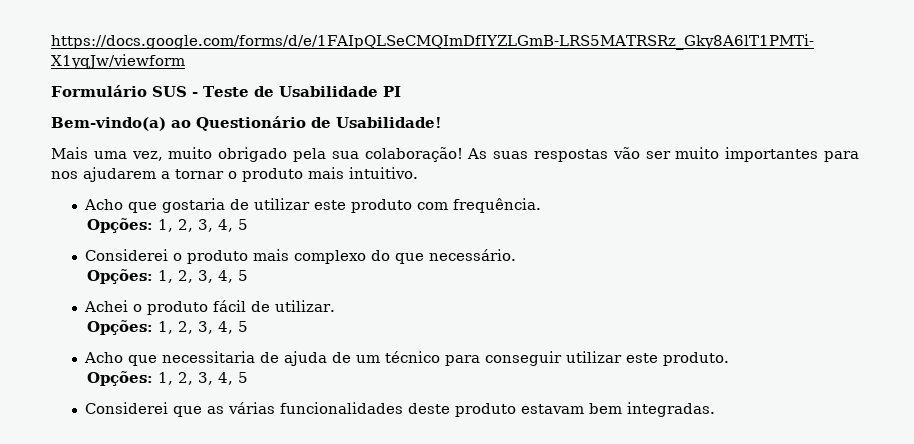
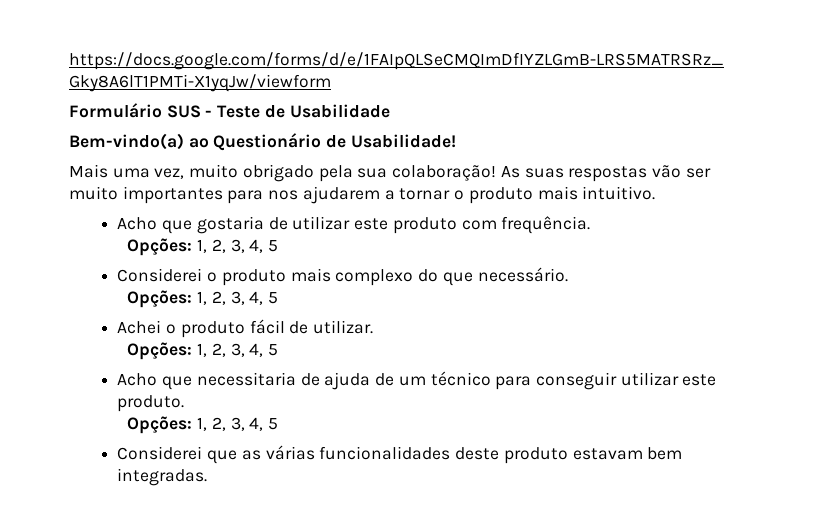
[382,86,401,97] PI -> (390, 111) none

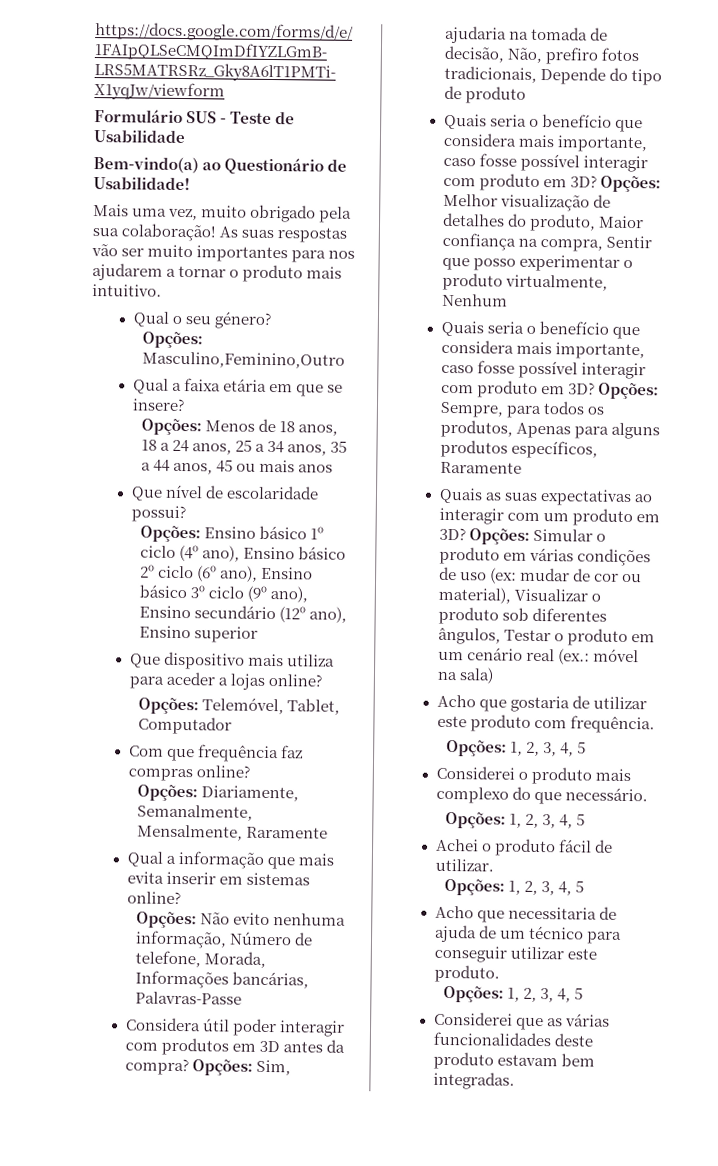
(656, 193) none -> [132,311,273,330] [141,331,203,349] [141,351,345,369] [132,378,344,397] [131,398,185,412] [140,418,338,436] [140,439,348,456] [140,459,334,475] [130,484,320,501] [130,505,186,523] [139,525,324,543] [139,544,346,562] [139,564,313,582] [138,584,308,603] [138,605,347,623] [138,625,258,643] [129,651,336,670] [128,671,323,690] [137,697,340,715] [137,716,232,735] [128,744,304,763] [127,765,250,782] [136,784,299,802] [136,804,253,821] [136,824,328,841] [126,850,335,870] [126,871,311,886] [126,891,181,905] [135,911,346,929] [134,930,313,949] [134,950,266,968] [134,970,309,989] [134,991,242,1005] [124,1017,346,1037] [124,1037,346,1056] [124,1058,291,1076] [444,25,609,44] [443,45,640,65] [443,65,663,86] [443,85,526,104] [443,113,644,133] [442,132,648,153] [442,153,649,173] [442,173,662,193] [442,193,611,212] [441,212,645,232] [441,232,653,252] [441,254,634,272] [441,272,608,291] [441,293,508,307] [440,320,641,340] [440,339,645,360] [440,360,647,380] [440,380,660,400] [439,401,605,419] [439,419,661,440] [439,439,598,459] [439,461,522,474] [438,487,654,507] [438,507,661,527] [438,527,607,545] [438,546,652,567] [438,566,643,584] [437,586,601,604] [437,606,607,625] [437,627,656,647] [437,647,640,665] [436,667,494,684] // Qual o seu género? // Opções: Masculino,Feminino,Outro // Qual a faixa etária em que se insere? // Opções: Menos de 18 anos, 18 a 24 anos, 25 a 34 anos, 35 a 44 anos, 45 ou mais anos // Que nível de escolaridade possui? // Opções: Ensino básico 1º ciclo (4º ano), Ensino básico 2º ciclo (6º ano), Ensino básico 3º ciclo (9º ano), Ensino secundário (12º ano), Ensino superior // Que dispositivo mais utiliza para aceder a lojas online? // Opções: Telemóvel, Tablet, Computador // Com que frequência faz compras online? // Opções: Diariamente, Semanalmente, Mensalmente, Raramente // Qual a informação que mais evita inserir em sistemas online? // Opções: Não evito nenhuma informação, Número de telefone, Morada, Informações bancárias, Palavras-Passe // Considera útil poder interagir com produtos em 3D antes da compra? Opções: Sim, ajudaria na tomada de decisão, Não, prefiro fotos tradicionais, Depende do tipo de produto // Quais seria o benefício que considera mais importante, caso fosse possível interagir com produto em 3D? Opções: Melhor visualização de detalhes do produto, Maior confiança na compra, Sentir que posso experimentar o produto virtualmente, Nenhum // Quais seria o benefício que considera mais importante, caso fosse possível interagir com produto em 3D? Opções: Sempre, para todos os produtos, Apenas para alguns produtos específicos, Raramente // Quais as suas expectativas ao interagir com um produto em 3D? Opções: Simular o produto em várias condições de uso (ex: mudar de cor ou material), Visualizar o produto sob diferentes ângulos, Testar o produto em um cenário real (ex.: móvel na sala)

